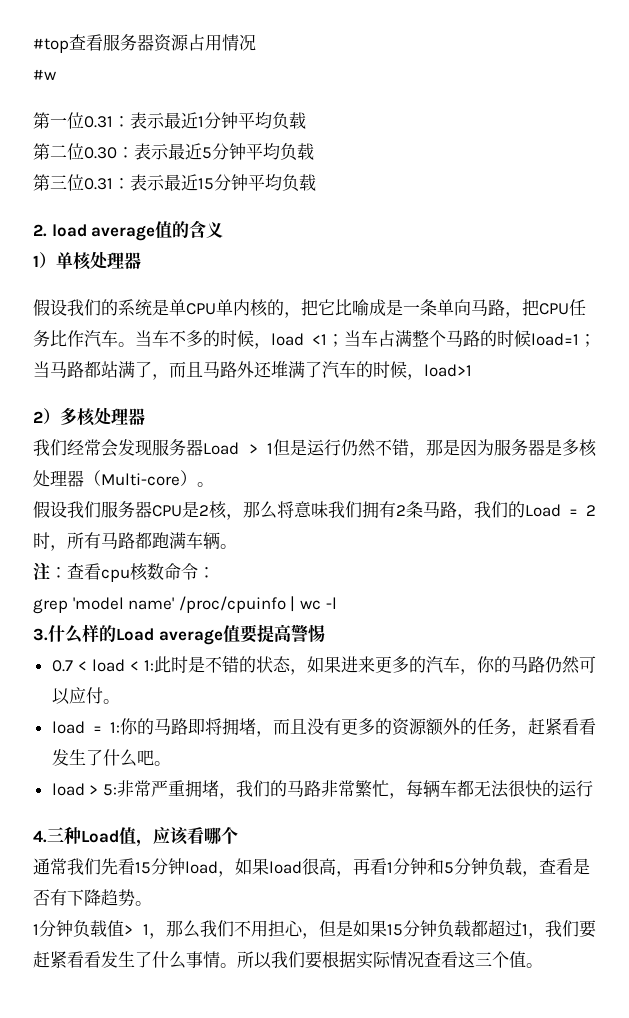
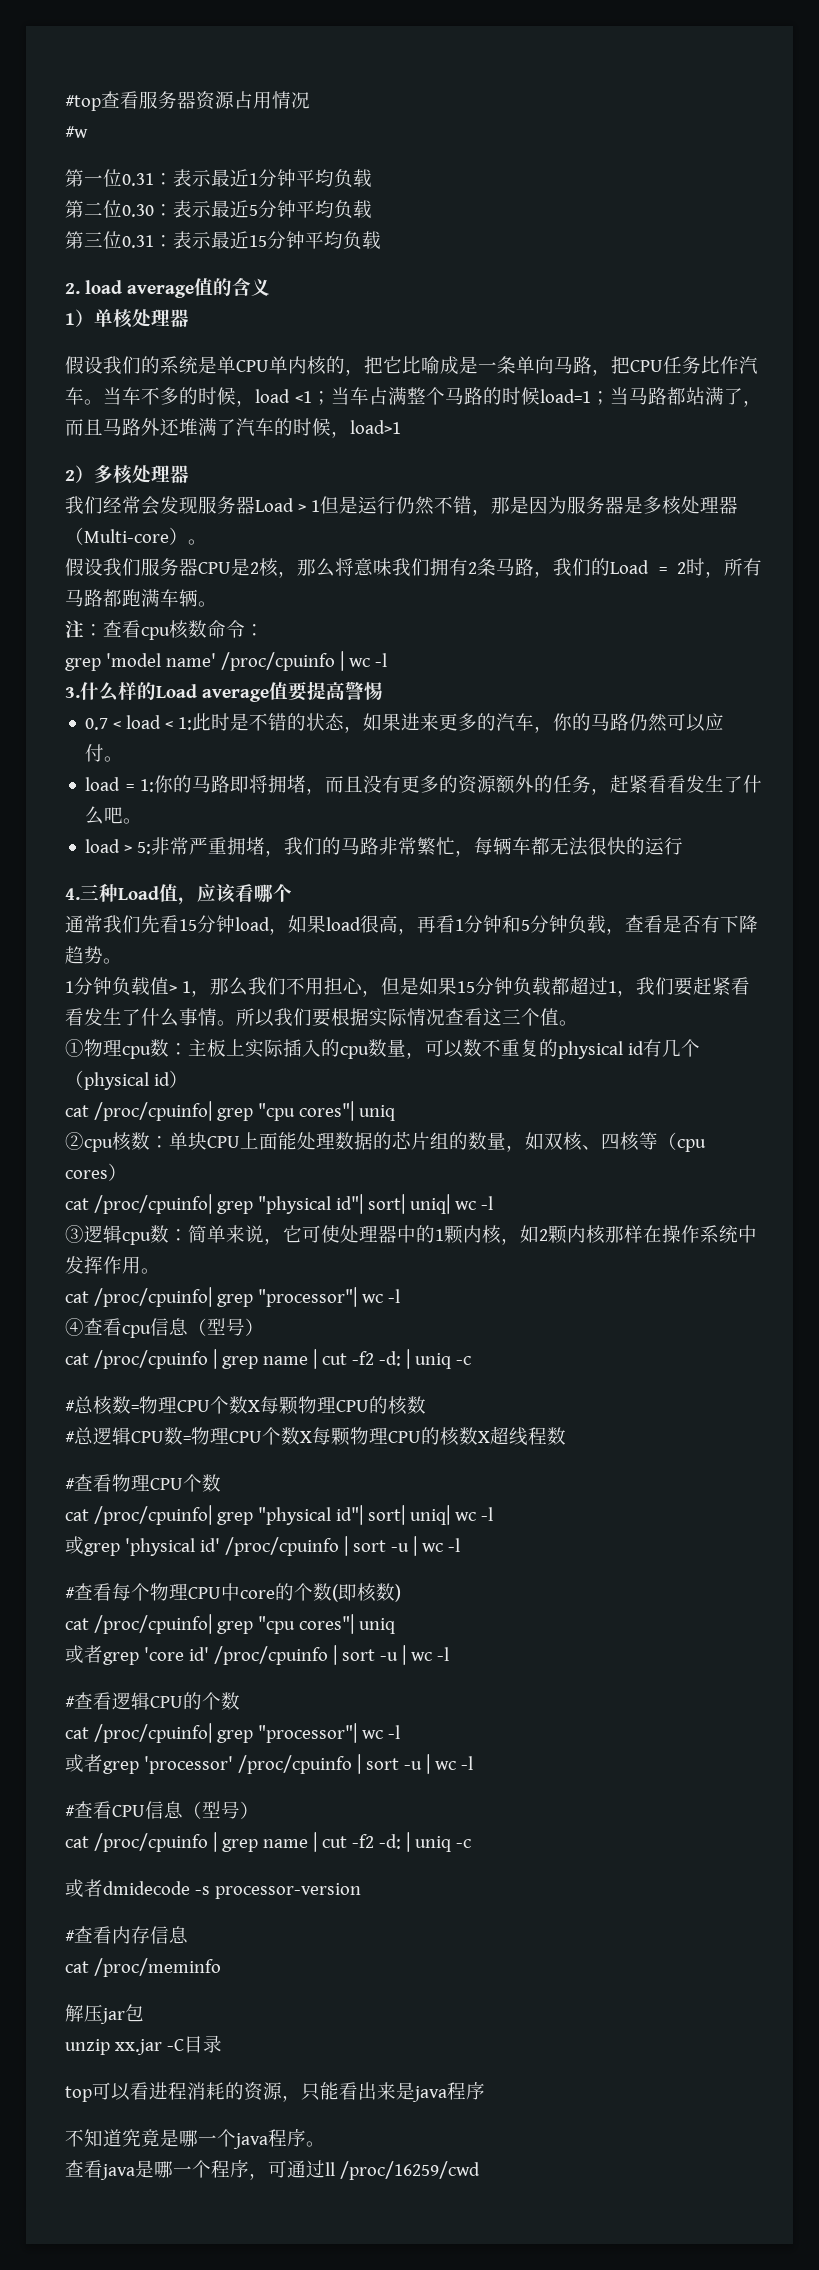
(543, 965) none -> [65,1039,700,1059] [65,1070,188,1090] [65,1101,395,1121] [65,1131,706,1152] [65,1163,127,1181] [65,1194,493,1214] [65,1225,757,1245] [65,1255,160,1274] [65,1287,400,1307] [65,1318,264,1338] [65,1349,471,1369] [65,1396,426,1415] [65,1426,566,1446] [65,1474,221,1492] [65,1505,493,1525] [65,1536,460,1556] [65,1583,401,1602] [65,1614,395,1634] [65,1645,449,1665] [65,1692,240,1710] [65,1723,400,1743] [65,1754,473,1774] [65,1801,259,1819] [65,1832,471,1852] [65,1879,361,1899] [65,1926,188,1944] [65,1958,221,1977] [65,2004,144,2024] [65,2035,222,2055] [65,2082,485,2102] [65,2129,325,2149] [65,2160,480,2180] // ①物理cpu数：主板上实际插入的cpu数量，可以数不重复的physical id有几个（physical id） // cat /proc/cpuinfo| grep "cpu cores"| uniq // ②cpu核数：单块CPU上面能处理数据的芯片组的数量，如双核、四核等（cpu cores） // cat /proc/cpuinfo| grep "physical id"| sort| uniq| wc -l // ③逻辑cpu数：简单来说，它可使处理器中的1颗内核，如2颗内核那样在操作系统中发挥作用。 // cat /proc/cpuinfo| grep "processor"| wc -l // ④查看cpu信息（型号） // cat /proc/cpuinfo | grep name | cut -f2 -d: | uniq -c // #总核数=物理CPU个数X每颗物理CPU的核数 // #总逻辑CPU数=物理CPU个数X每颗物理CPU的核数X超线程数 // #查看物理CPU个数 // cat /proc/cpuinfo| grep "physical id"| sort| uniq| wc -l // 或grep 'physical id' /proc/cpuinfo | sort -u | wc -l // #查看每个物理CPU中core的个数(即核数) // cat /proc/cpuinfo| grep "cpu cores"| uniq // 或者grep 'core id' /proc/cpuinfo | sort -u | wc -l // #查看逻辑CPU的个数 // cat /proc/cpuinfo| grep "processor"| wc -l // 或者grep 'processor' /proc/cpuinfo | sort -u | wc -l // #查看CPU信息（型号） // cat /proc/cpuinfo | grep name | cut -f2 -d: | uniq -c // 或者dmidecode -s processor-version // #查看内存信息 // cat /proc/meminfo // 解压jar包 // unzip xx.jar -C目录 // top可以看进程消耗的资源，只能看出来是java程序 // 不知道究竟是哪一个java程序。 // 查看java是哪一个程序，可通过ll /proc/16259/cwd

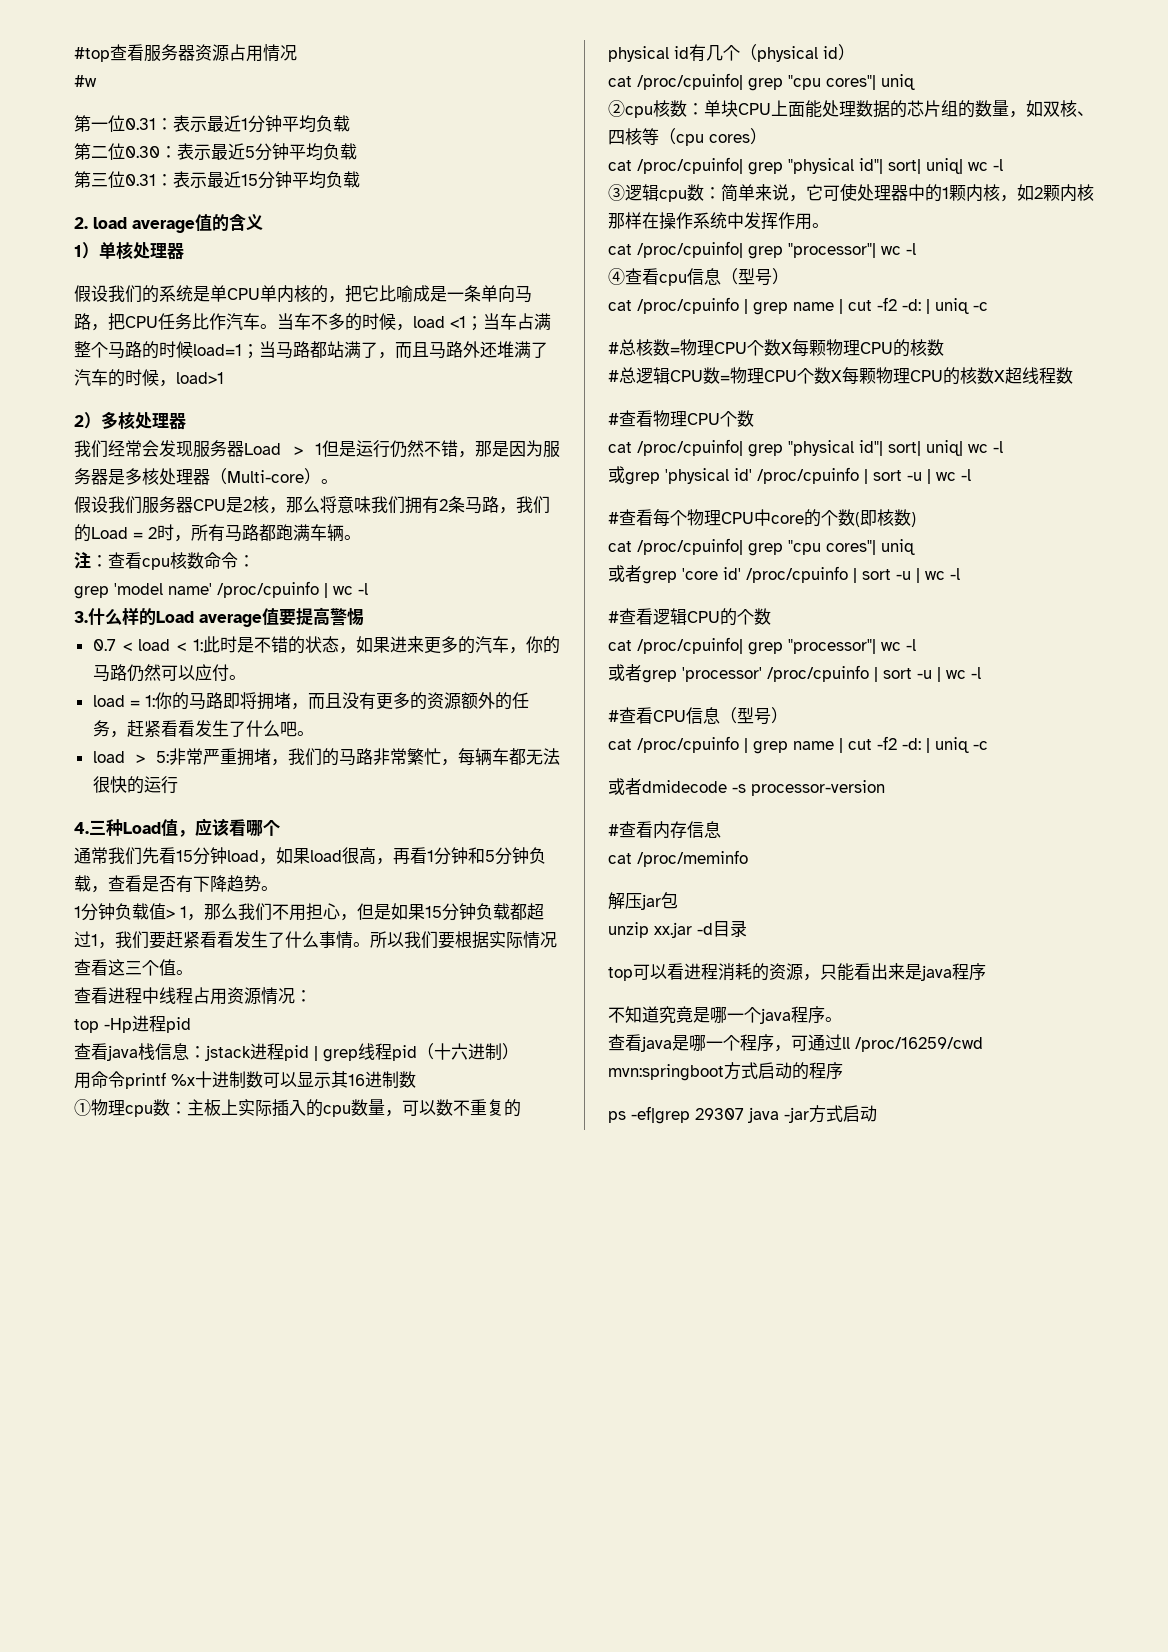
(578, 1023) none -> [74,987,312,1005] [74,1015,191,1033] [74,1043,519,1062] [74,1071,416,1089] // 查看进程中线程占用资源情况： // top -Hp进程pid // 查看java栈信息：jstack进程pid | grep线程pid（十六进制） // 用命令printf %x十进制数可以显示其16进制数
[166,2039,184,2051] -C -> [697,923,713,935] -d
(480, 2170) none -> [608,1062,843,1081] [608,1105,877,1124] mvn:springboot方式启动的程序 // ps -ef|grep 29307 java -jar方式启动

